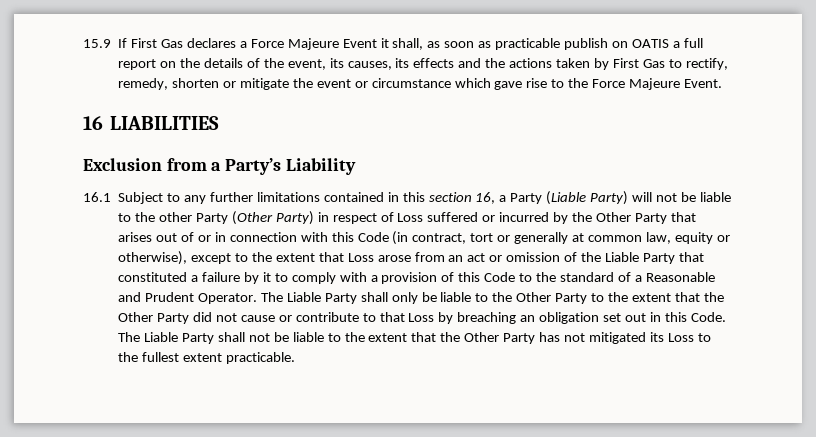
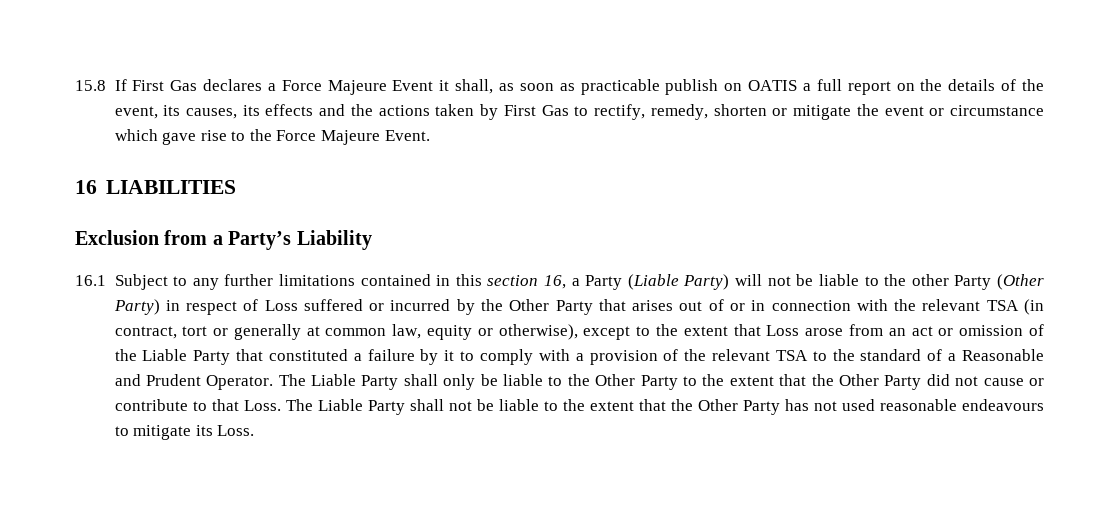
[83,39,111,48] 15.9 -> [75,80,106,91] 15.8
[331,232,389,242] this Code -> [894,299,1019,311] the relevant TSA
[458,272,516,282] this Code -> [684,349,808,361] the relevant TSA
[408,312,726,324] Loss by breaching an obligation set out in this Code. -> [243,400,281,411] Loss.
[588,332,711,344] [118,352,295,364] mitigated its Loss to the fullest extent practicable. -> [841,399,1044,411] [114,425,255,440] used reasonable endeavours to mitigate its Loss.

